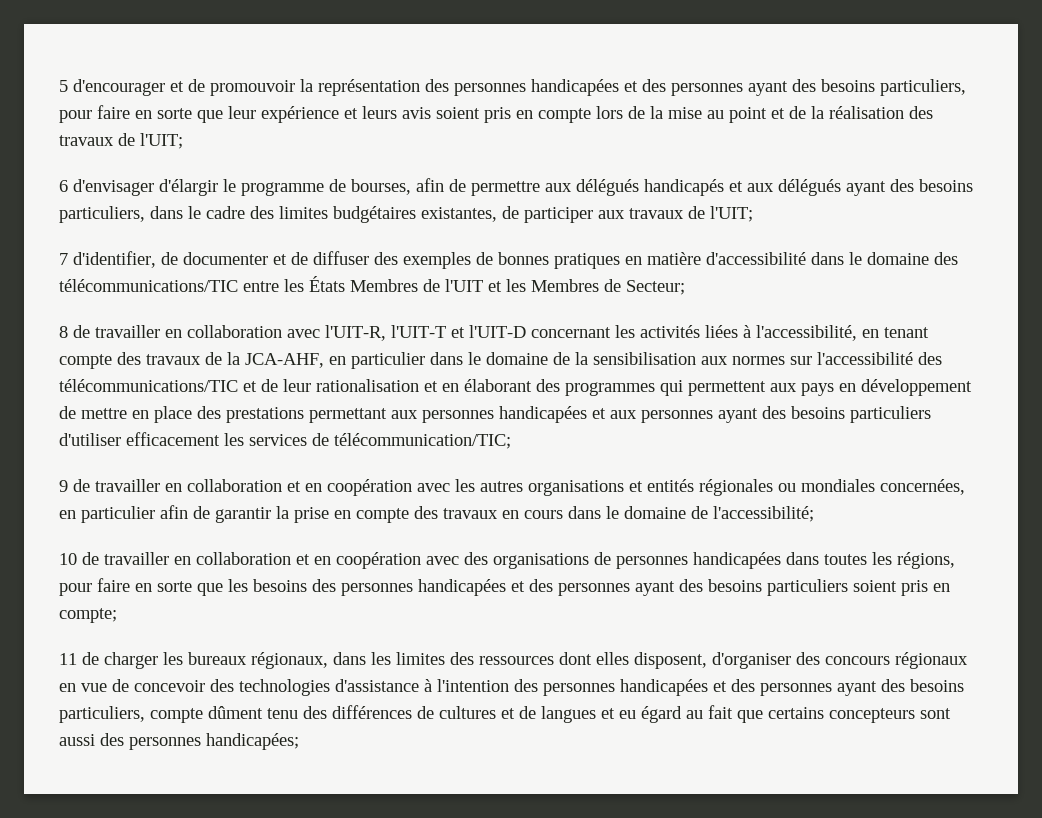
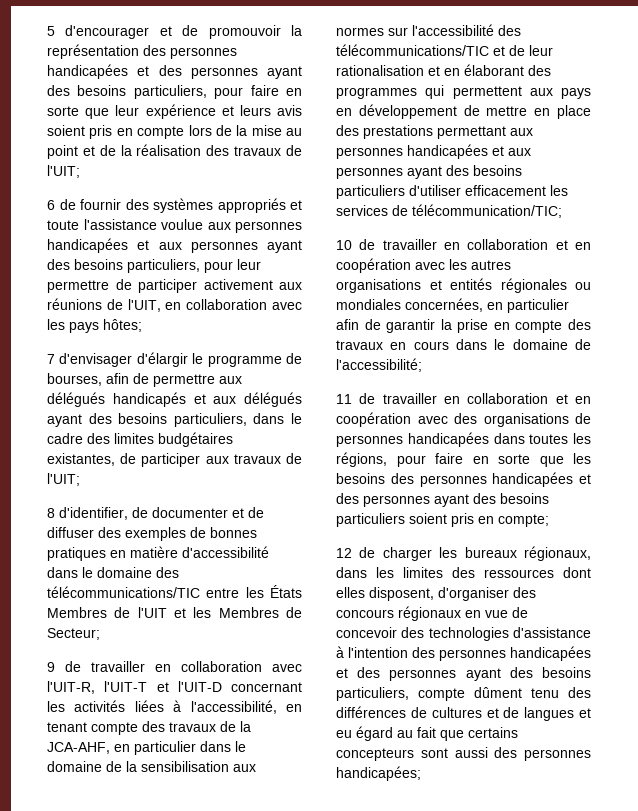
(68, 186) none -> [59,198,302,213] [47,219,302,233] [47,238,302,253] [47,259,261,273] [47,279,302,293] [47,298,302,312] [47,319,142,333] [47,354,55,364] de fournir des systèmes appropriés et toute l'assistance voulue aux personnes handicapées et aux personnes ayant des besoins particuliers, pour leur permettre de participer activement aux réunions de l'UIT, en collaboration avec les pays hôtes; // 7
[59,253,68,265] 7 -> [47,508,55,518] 8
[59,326,68,338] 8 -> [47,662,55,672] 9
[59,480,68,492] 9 -> [336,240,352,250] 10
[59,553,77,565] 10 -> [336,394,352,404] 11
[59,653,77,665] 11 -> [336,548,352,558] 12

